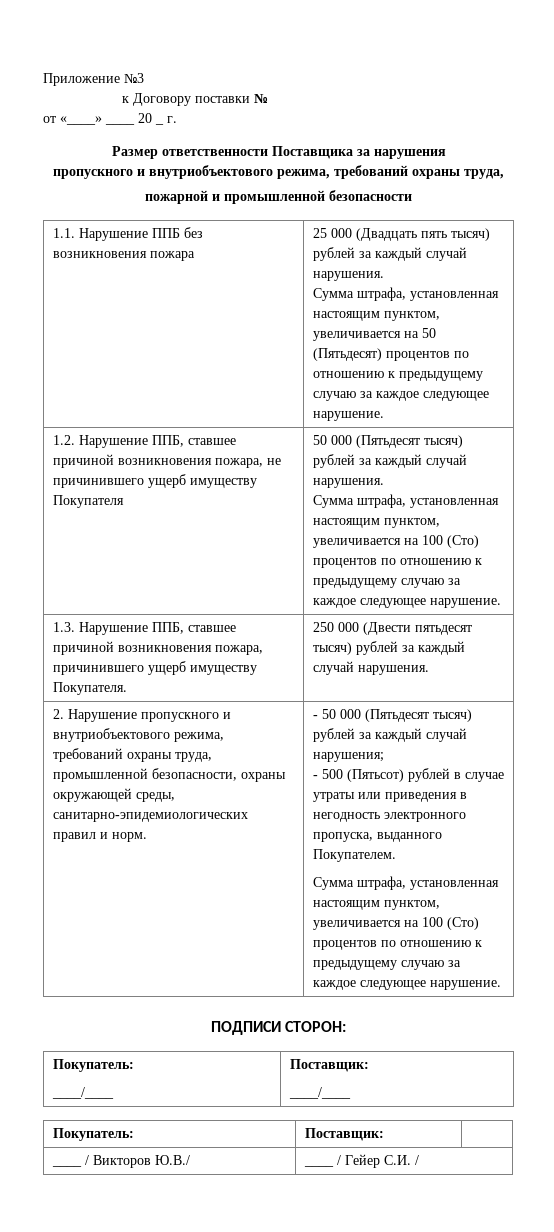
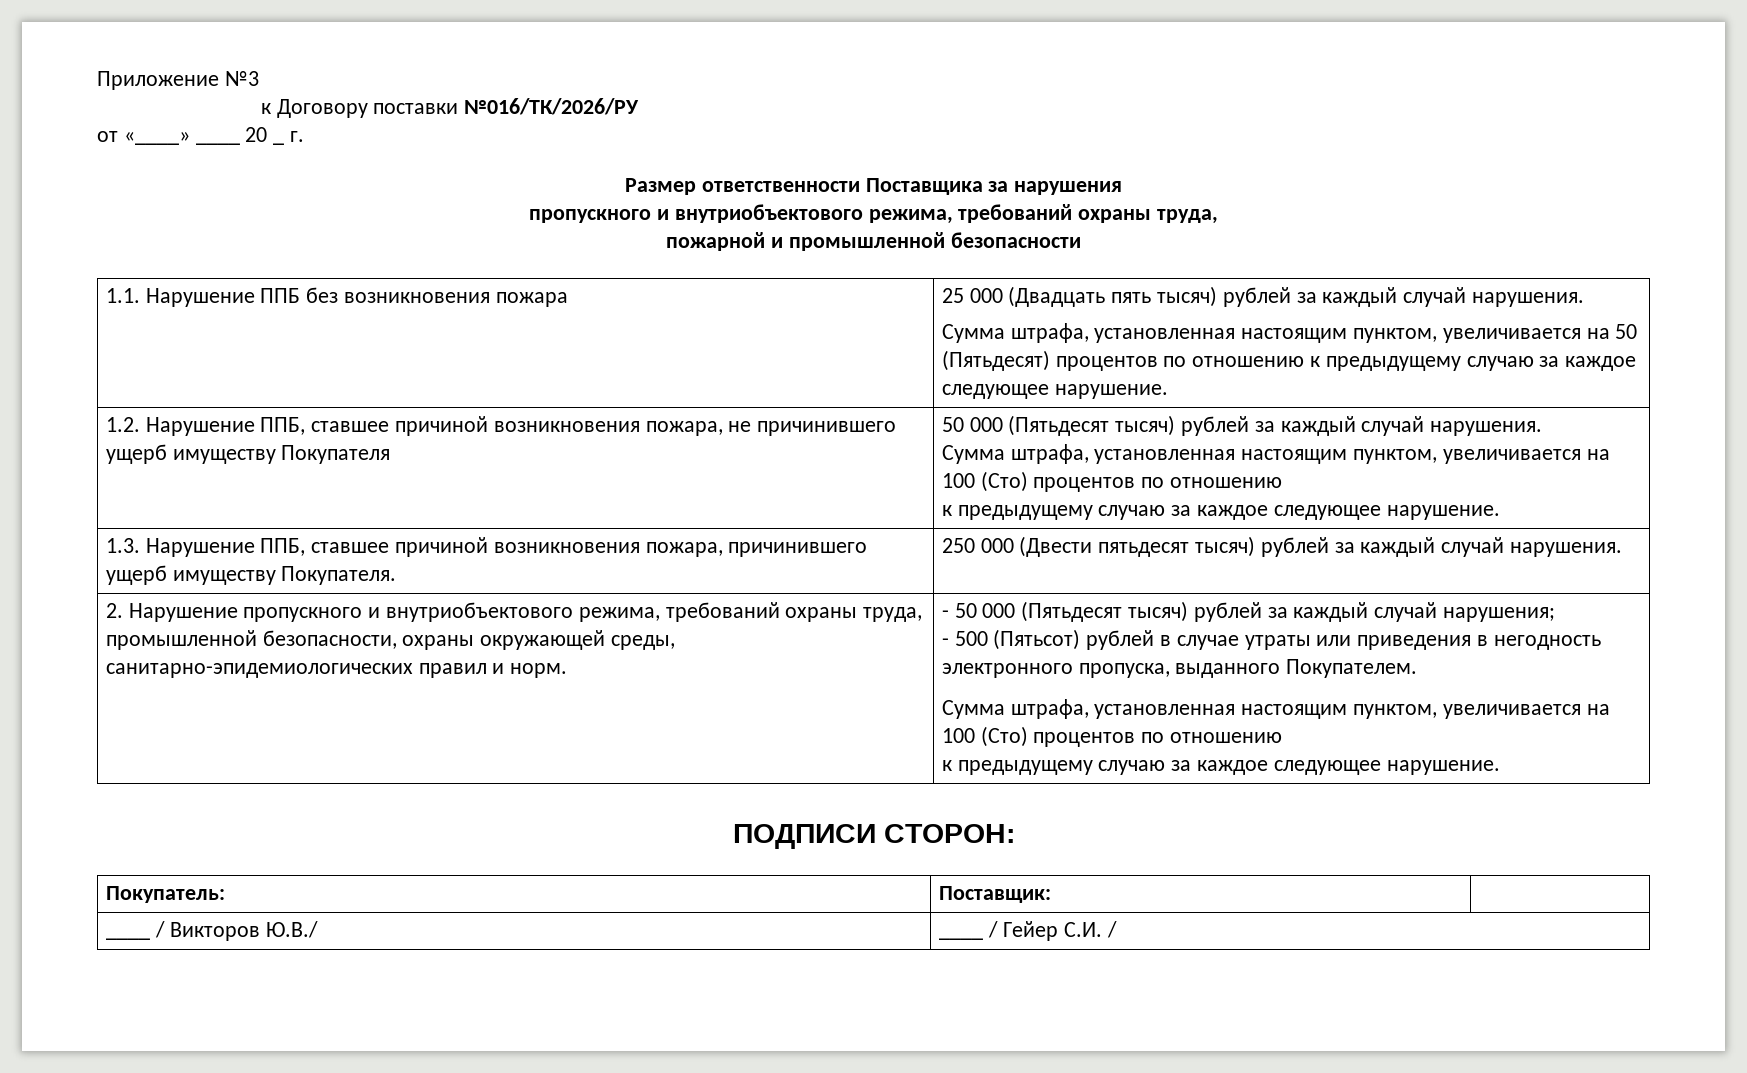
[254,94,269,103] № -> [464,98,640,115] №016/ТК/2026/РУ
(471, 561) none -> (1282, 482) //
(471, 943) none -> (1282, 737) //
[51,1087,114,1099] [289,1059,369,1072] [288,1087,351,1099] [52,1128,134,1141] // ____/____ | Поставщик: // ____/____ // Покупатель: -> (225, 894) none

